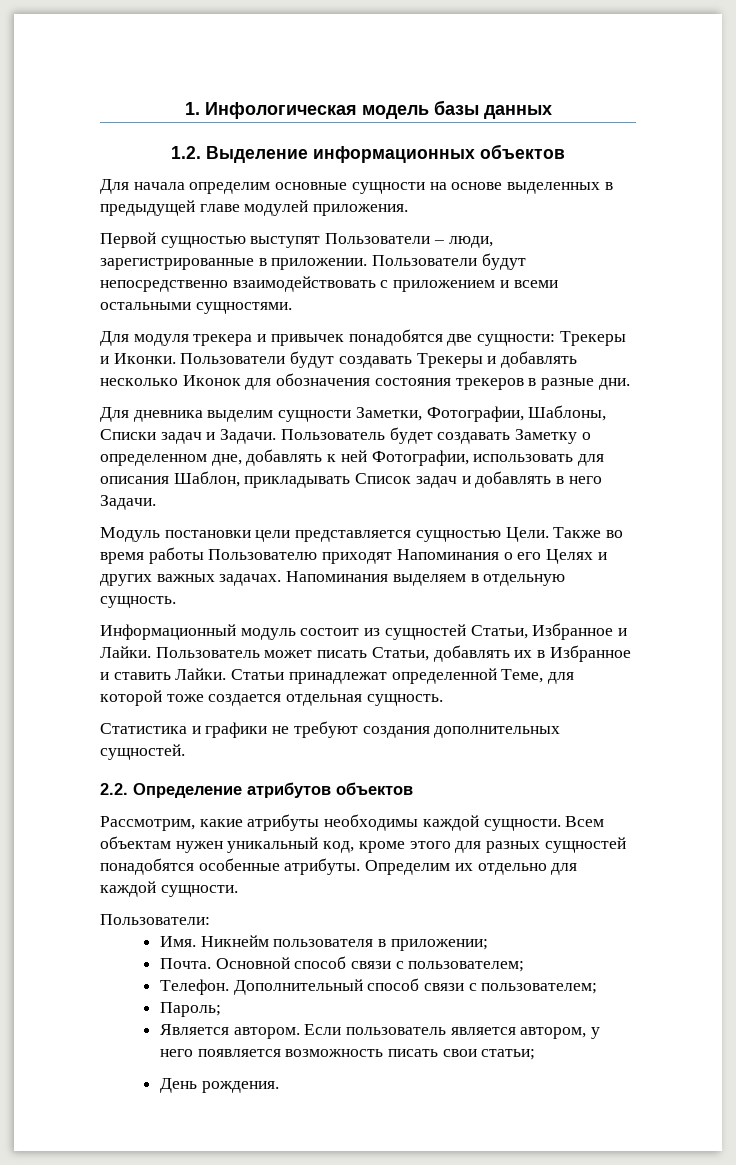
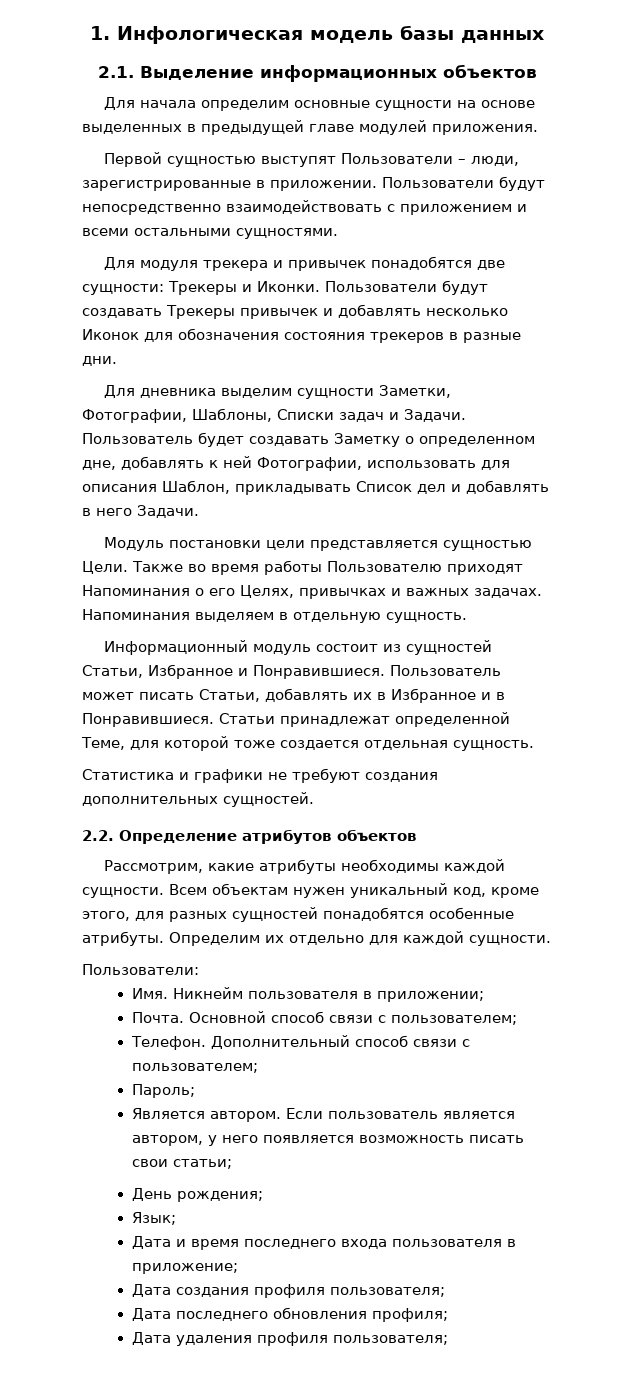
[171,146,201,159] 1.2. -> [97,66,134,78] 2.1.
(483, 360) none -> [240,308,318,319] привычек
[415,476,457,488] задач -> [417,484,446,494] дел
[546,549,607,564] [100,574,152,586] Целях и других -> [240,585,401,599] Целях, привычках и
[100,646,151,658] Лайки. -> [253,665,385,679] Понравившиеся.
[113,668,227,680] ставить Лайки. -> [496,692,505,700] [82,713,214,727] в Понравившиеся.
[409,841,451,849] этого -> [82,911,130,921] этого,
[201,1081,279,1093] рождения. -> [176,1191,263,1202] [131,1212,176,1225] [131,1236,516,1250] [131,1263,238,1274] [131,1284,445,1298] [131,1307,448,1322] [131,1332,448,1346] рождения; // Язык; // Дата и время последнего входа пользователя в приложение; // Дата создания профиля пользователя; // Дата последнего обновления профиля; // Дата удаления профиля пользователя;

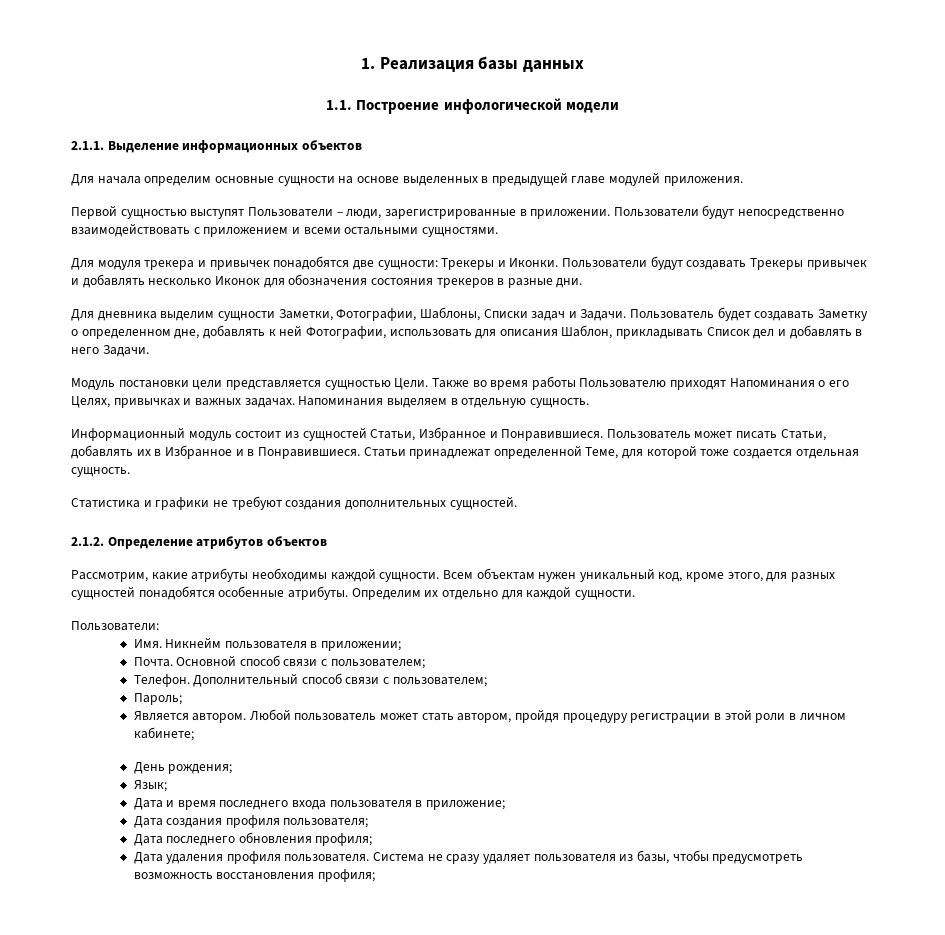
[117,26,393,44] Инфологическая модель -> [379,57,474,72] Реализация
[97,66,134,78] 2.1. -> [326,98,619,114] [71,141,104,150] 1.1. Построение инфологической модели // 2.1.1.
[82,830,114,841] 2.2. -> [71,537,104,546] 2.1.2.
[285,1108,515,1119] [131,1135,524,1146] [131,1159,232,1169] Если пользователь является автором, у него появляется возможность писать свои статьи; -> [249,709,846,723] [133,727,194,741] Любой пользователь может стать автором, пройдя процедуру регистрации в этой роли в личном кабинете;
[332,1335,448,1345] пользователя; -> [284,850,804,864] [133,869,375,882] пользователя. Система не сразу удаляет пользователя из базы, чтобы предусмотреть возможность восстановления профиля;

